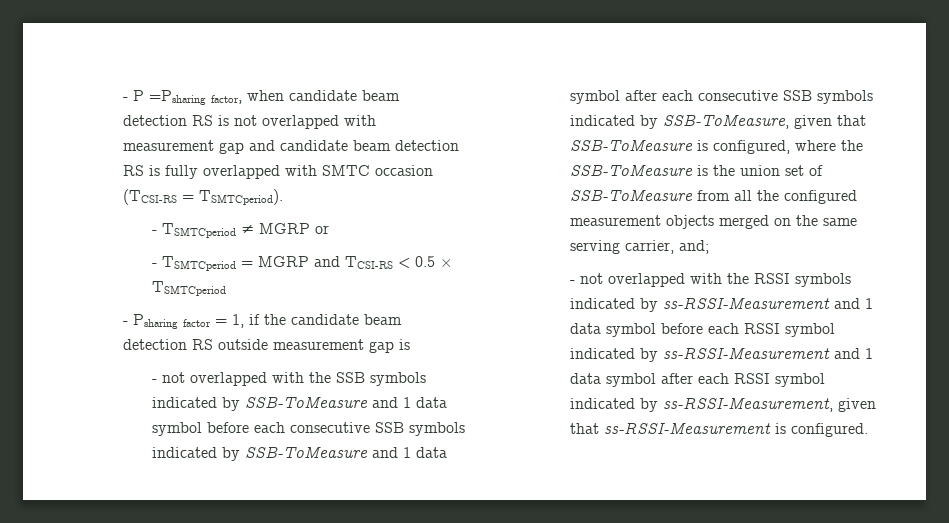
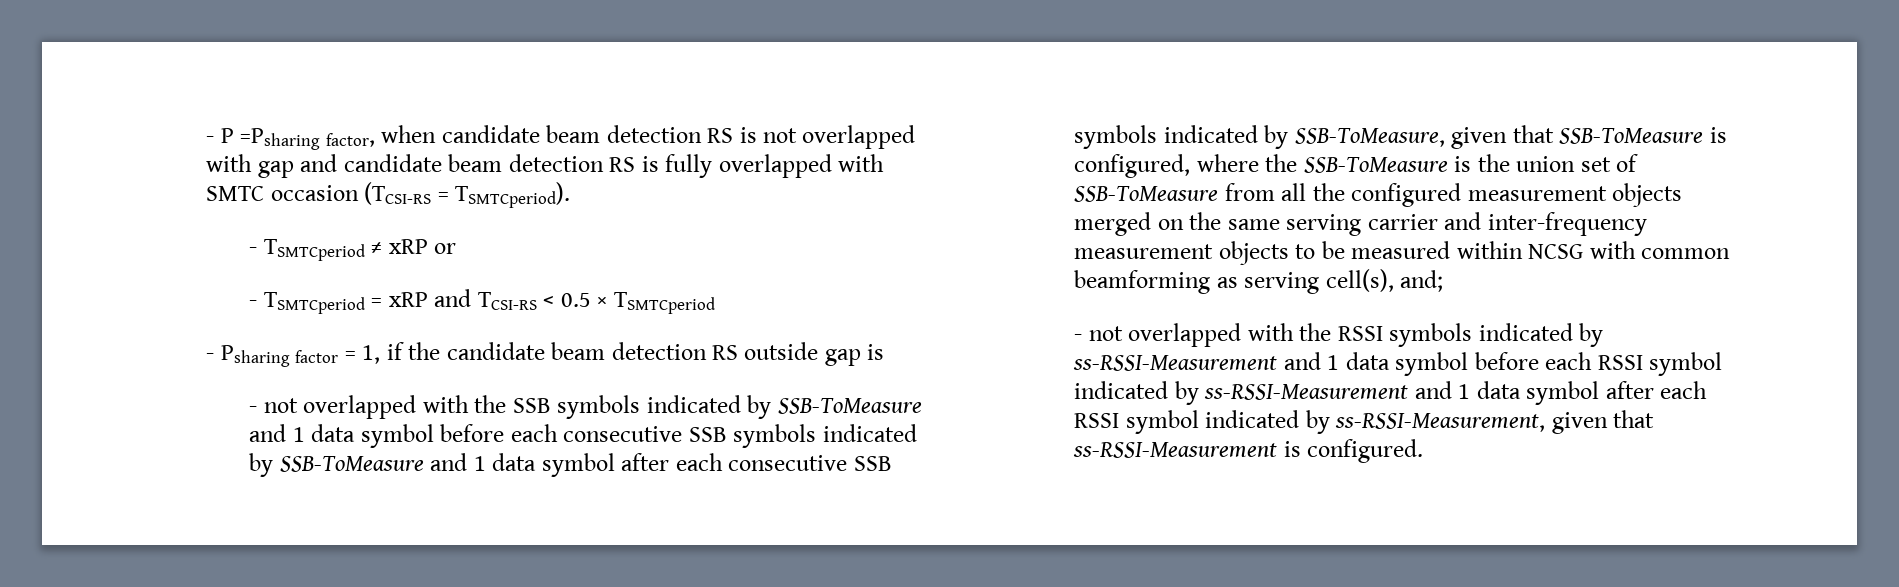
[123,140,215,151] measurement -> (253, 163) none
[259,223,311,234] MGRP -> [388,239,428,254] xRP
[258,256,310,267] MGRP -> [388,292,428,307] xRP
[273,339,365,350] measurement -> (819, 351) none
[625,240,675,254] carrier, -> [1367,212,1647,236] [1074,241,1731,265] [1074,269,1394,294] carrier and inter-frequency measurement objects to be measured within NCSG with common beamforming as serving cell(s),

